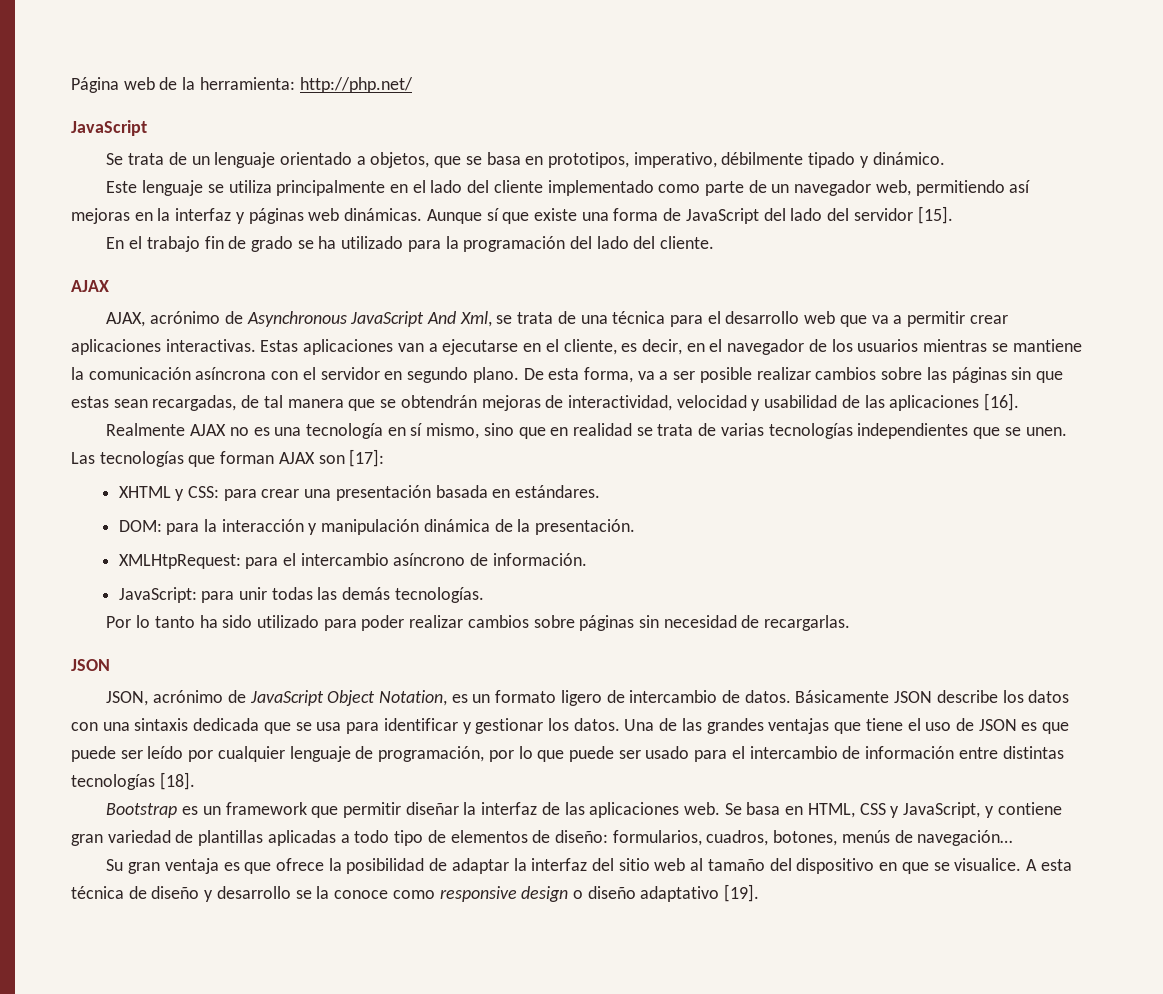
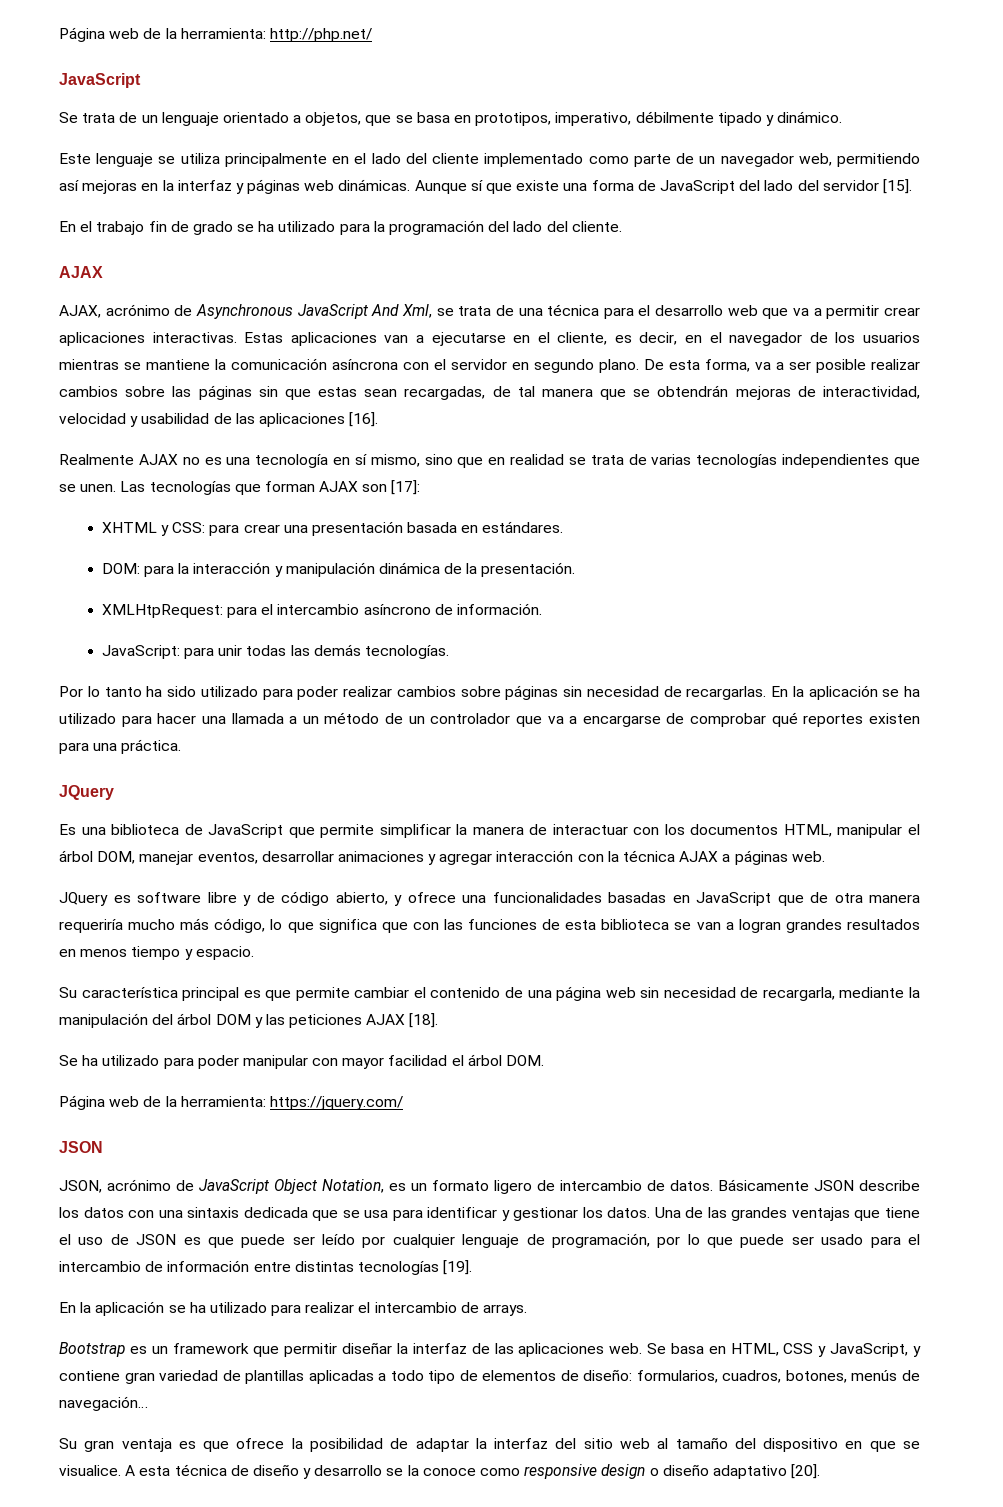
(851, 623) none -> [771,685,920,700] [59,712,921,727] [59,739,182,754] [59,785,114,800] [59,824,920,838] [59,850,825,865] [59,891,920,906] [59,918,920,933] [59,946,254,960] [59,986,920,1001] [59,1013,439,1028] [59,1054,545,1069] [59,1095,403,1110] En la aplicación se ha utilizado para hacer una llamada a un método de un controlador que va a encargarse de comprobar qué reportes existen para una práctica. // JQuery // Es una biblioteca de JavaScript que permite simplificar la manera de interactuar con los documentos HTML, manipular el árbol DOM, manejar eventos, desarrollar animaciones y agregar interacción con la técnica AJAX a páginas web. // JQuery es software libre y de código abierto, y ofrece una funcionalidades basadas en JavaScript que de otra manera requeriría mucho más código, lo que significa que con las funciones de esta biblioteca se van a logran grandes resultados en menos tiempo y espacio. // Su característica principal es que permite cambiar el contenido de una página web sin necesidad de recargarla, mediante la manipulación del árbol DOM y las peticiones AJAX [18]. // Se ha utilizado para poder manipular con mayor facilidad el árbol DOM. // Página web de la herramienta: https://jquery.com/
[159,772,195,790] [18]. -> [443,1260,473,1275] [59,1301,528,1316] [19]. // En la aplicación se ha utilizado para realizar el intercambio de arrays.
[724,884,760,902] [19]. -> [791,1464,821,1479] [20].

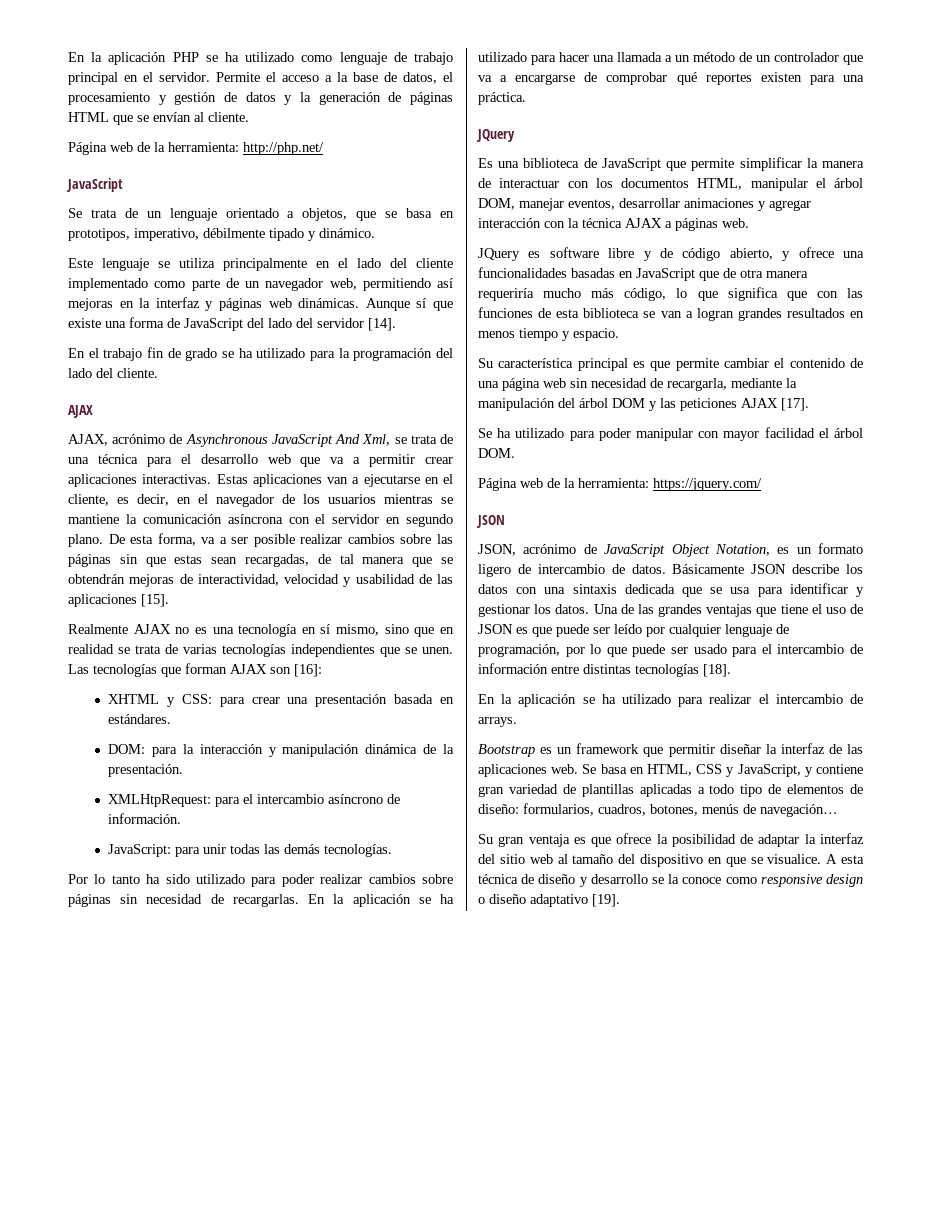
(59, 34) none -> [68,52,453,65] [68,72,453,85] [68,92,453,105] [68,112,249,125] En la aplicación PHP se ha utilizado como lenguaje de trabajo principal en el servidor. Permite el acceso a la base de datos, el procesamiento y gestión de datos y la generación de páginas HTML que se envían al cliente. //
[882,179,912,194] [15]. -> [368,318,396,331] [14].
[349,412,379,427] [16]. -> [141,594,169,607] [15].
[391,480,421,495] [17]: -> [294,664,322,677] [16]:
[409,1013,439,1028] [18]. -> [781,398,809,411] [17].
[443,1260,473,1275] [19]. -> [703,664,731,677] [18].
[791,1464,821,1479] [20]. -> [592,894,620,907] [19].

